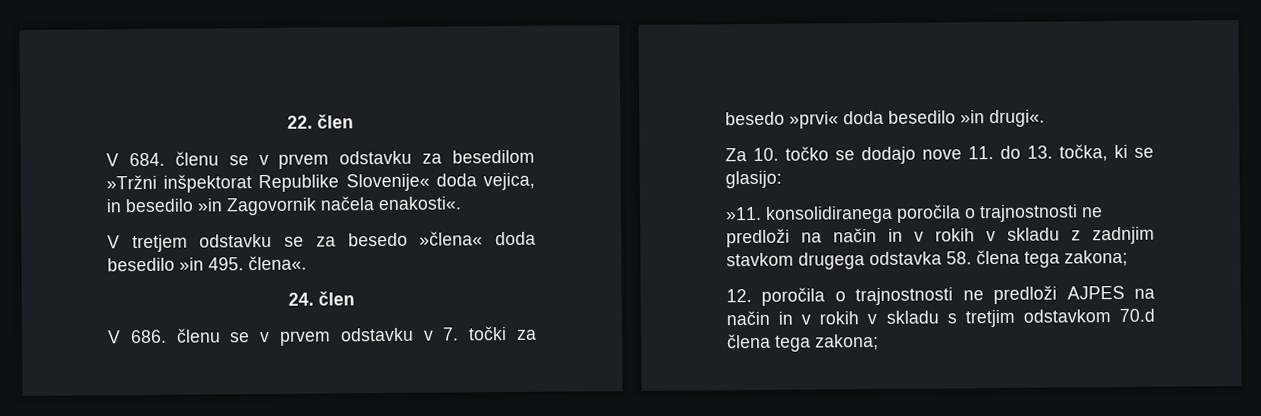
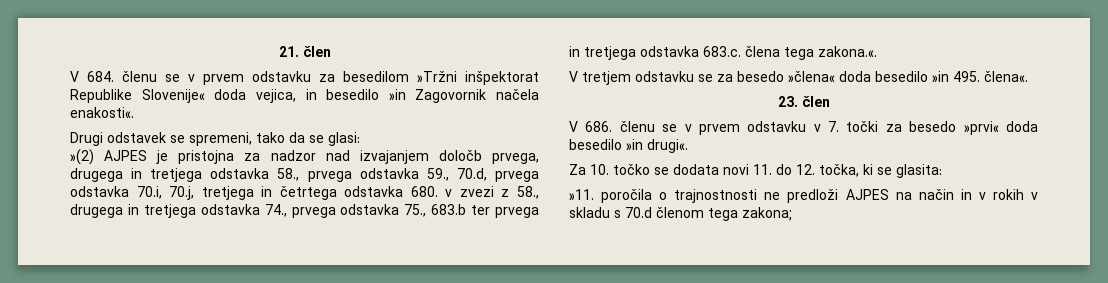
[287,115,313,129] 22. -> [278,46,299,57] 21.
(462, 203) none -> [70,132,360,146] [70,149,539,165] [70,168,539,182] [70,186,539,200] [70,204,539,218] [569,46,877,60] // Drugi odstavek se spremeni, tako da se glasi: // »(2) AJPES je pristojna za nadzor nad izvajanjem določb prvega, drugega in tretjega odstavka 58., prvega odstavka 59., 70.d, prvega odstavka 70.i, 70.j, tretjega in četrtega odstavka 680. v zvezi z 58., drugega in tretjega odstavka 74., prvega odstavka 75., 683.b ter prvega in tretjega odstavka 683.c. člena tega zakona.«.
[288,292,314,306] 24. -> [777,96,798,107] 23.
[861,146,962,165] dodajo nove -> [673,164,749,175] dodata novi
[1027,145,1053,159] 13. -> [796,164,815,175] 12.
[725,170,782,189] glasijo: -> [896,164,942,178] glasita:
[765,204,1103,224] [726,226,1155,248] [726,249,1128,270] [726,289,752,303] konsolidiranega poročila o trajnostnosti ne predloži na način in v rokih v skladu z zadnjim stavkom drugega odstavka 58. člena tega zakona; // 12. -> (594, 195) none
[964,308,1155,328] [727,333,771,349] tretjim odstavkom 70.d člena -> [625,207,704,218] 70.d členom

